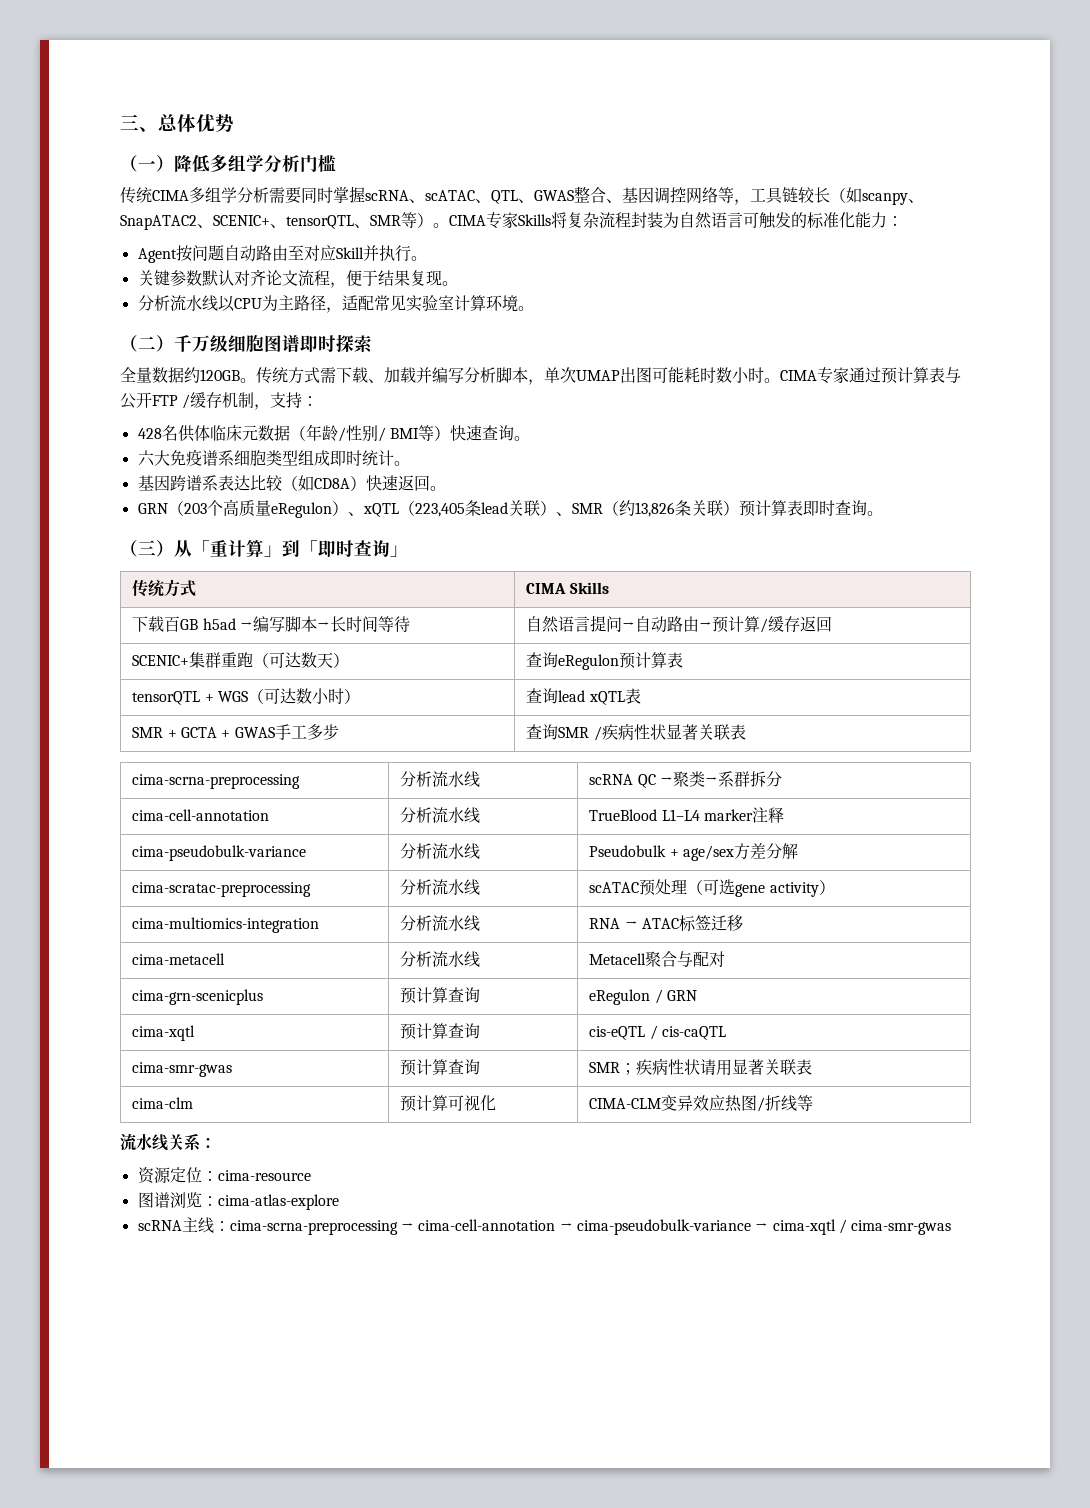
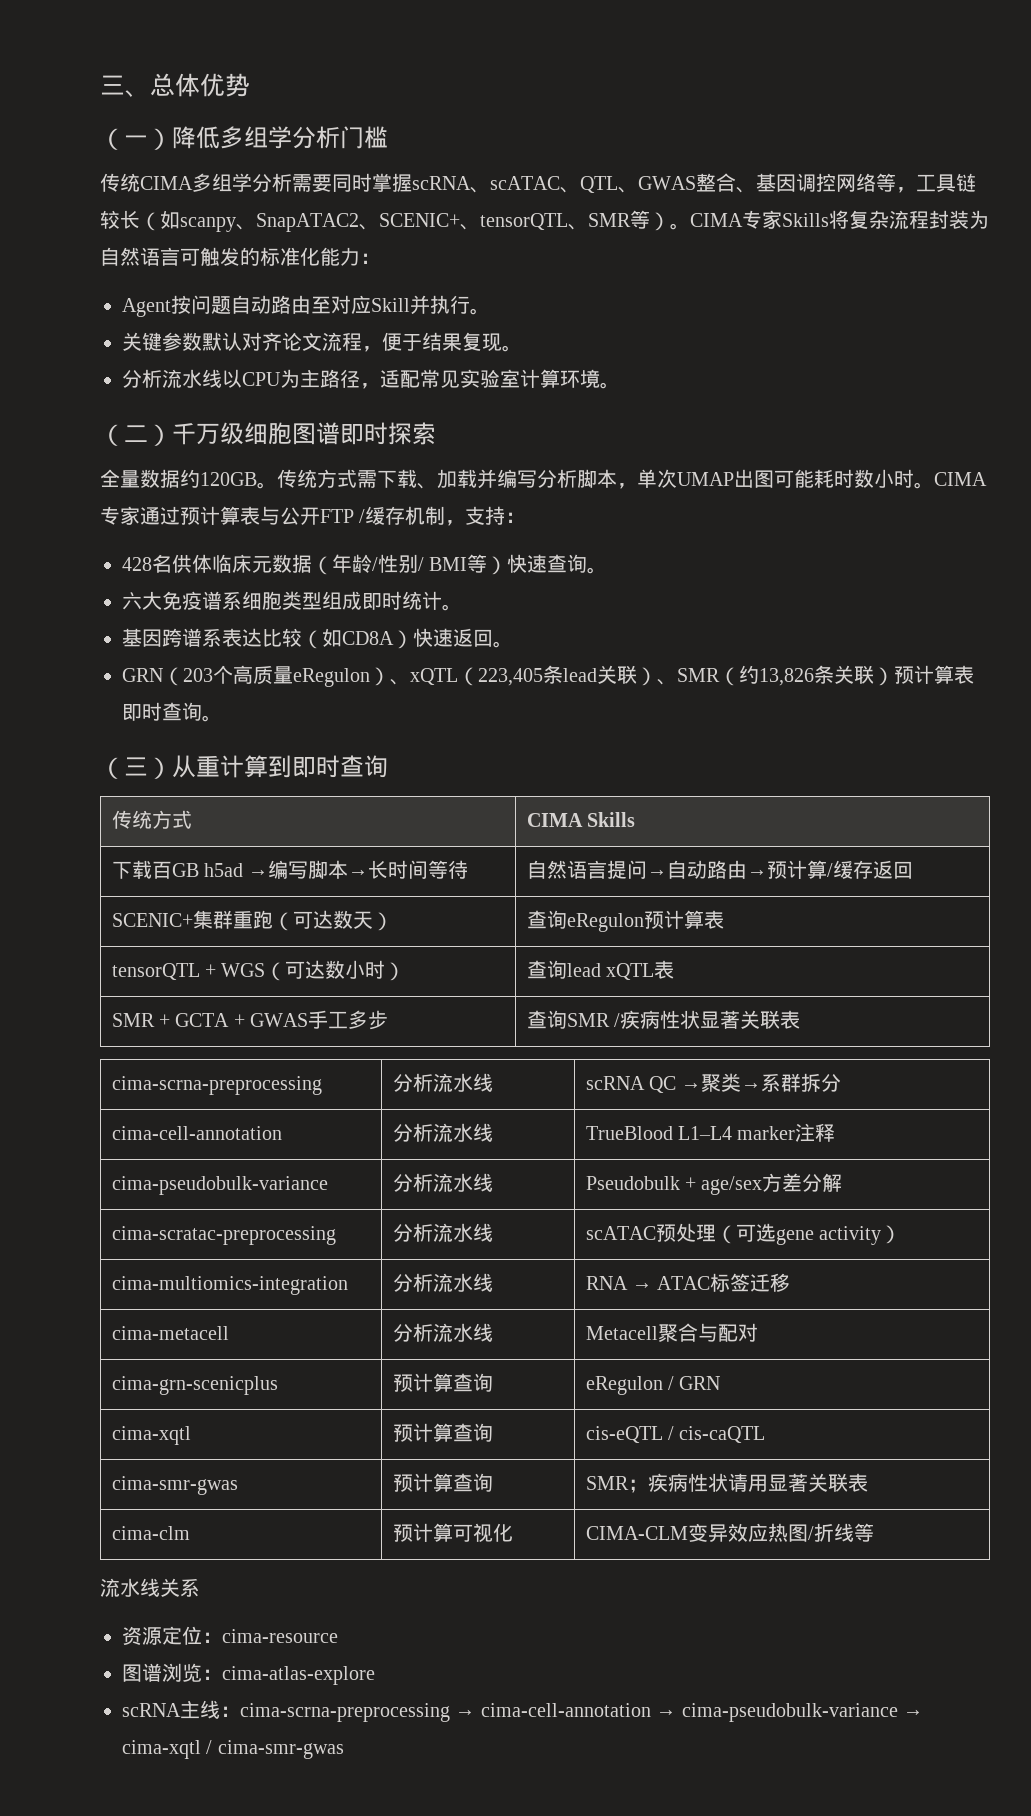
[192,539,408,557] 「重计算」到「即时查询」 -> [196,755,388,778] 重计算到即时查询
[200,1137,216,1148] ： -> (200, 1587) none

